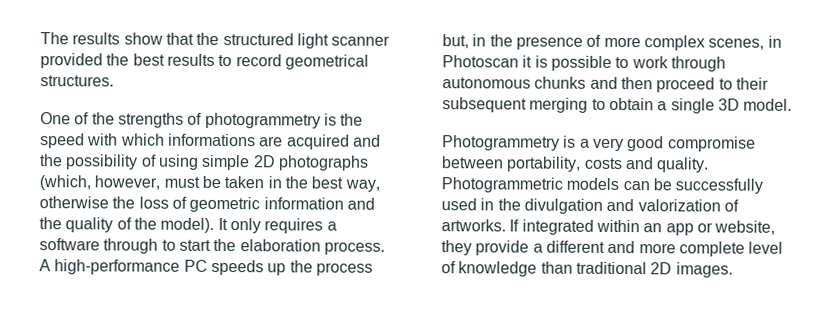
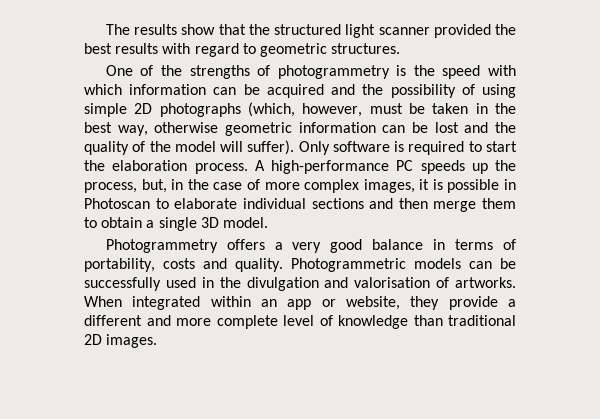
[218,54,369,70] to record geometrical -> [162,43,327,57] with regard to geometric
[167,133,284,147] informations are -> [129,84,260,95] information can be
[112,196,344,213] the loss of geometric information -> [224,122,459,136] geometric information can be lost
[160,217,337,234] [39,238,159,254] model). It only requires a software through -> [174,140,465,155] model will suffer). Only software is required
[315,262,373,276] process -> [84,182,137,193] process,
[515,36,583,50] presence -> [213,182,243,190] case
[708,35,782,50] [442,55,726,72] [442,76,769,93] [442,97,589,113] scenes, in Photoscan it is possible to work through autonomous chunks and then proceed to their subsequent merging -> [363,179,516,193] [84,198,516,212] images, it is possible in Photoscan to elaborate individual sections and then merge them
[563,135,577,148] is -> [226,239,265,250] offers
[667,136,756,152] [441,156,504,169] compromise between -> [372,239,516,250] balance in terms of
[637,199,721,212] valorization -> [354,277,431,288] valorisation
[509,219,520,232] If -> [84,296,122,307] When

